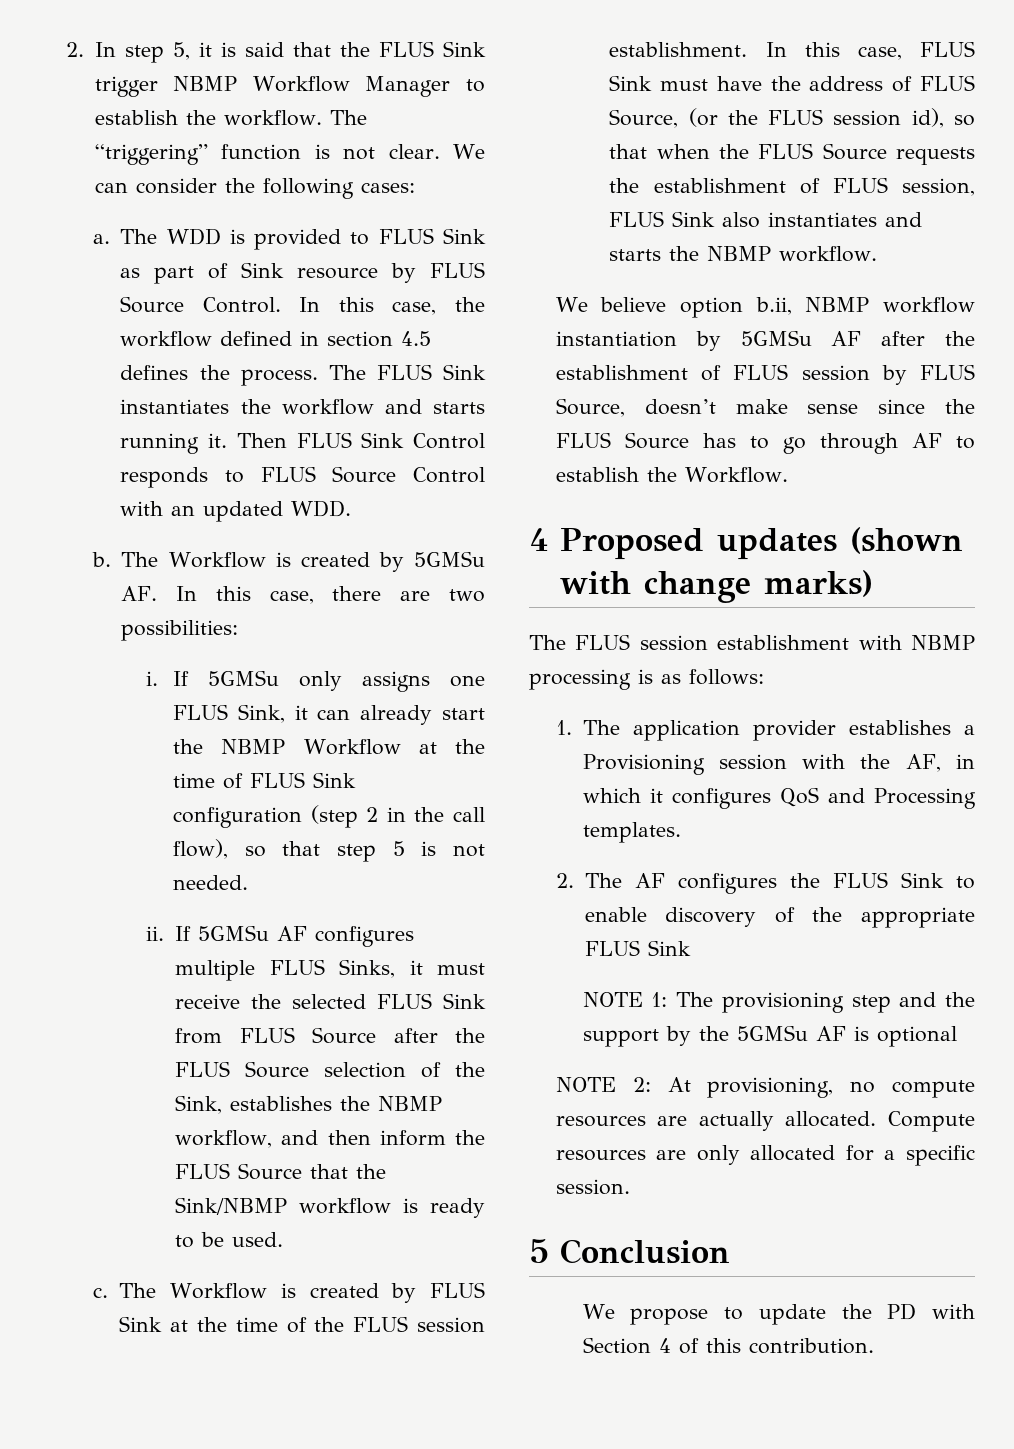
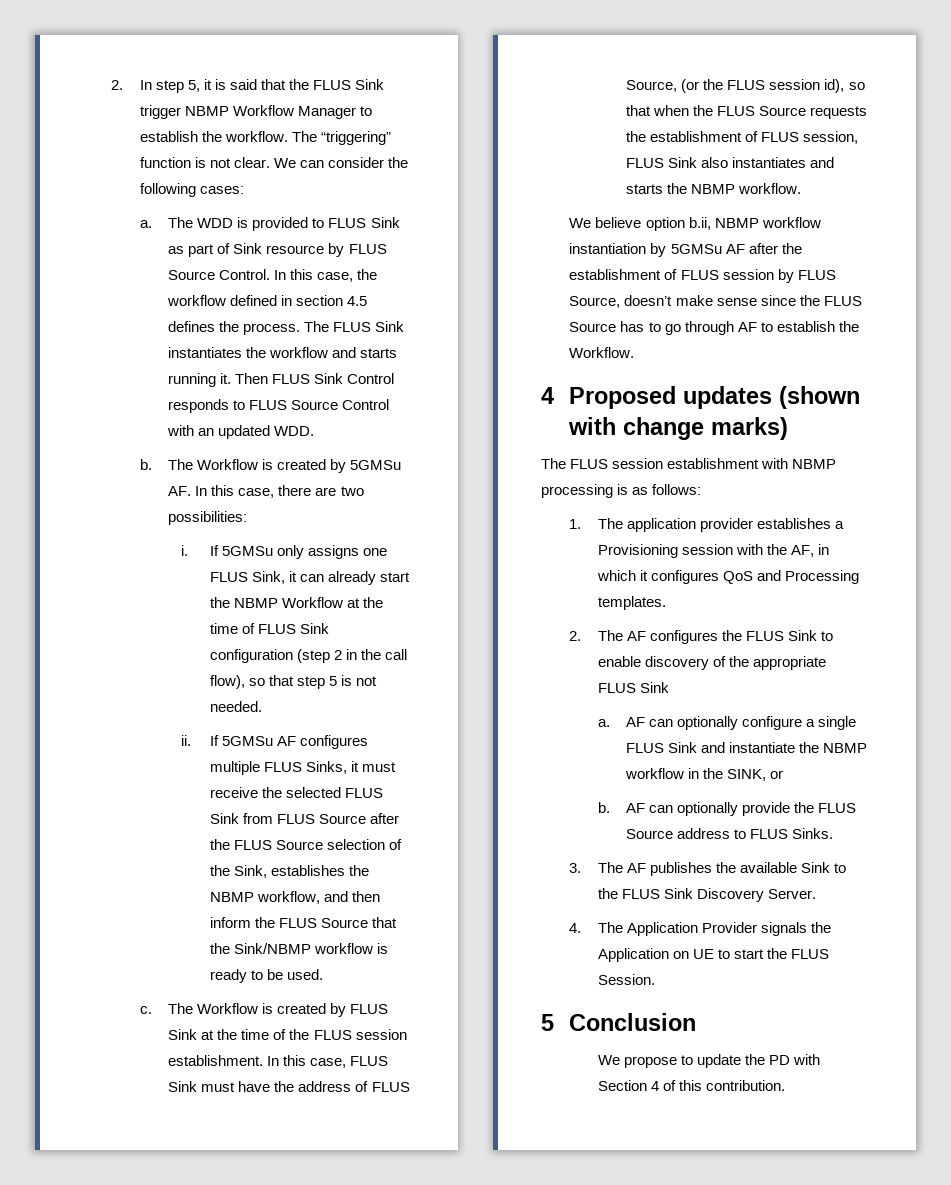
[582,992,975,1013] [582,1025,957,1047] [555,1077,975,1098] [555,1111,975,1132] [555,1145,975,1166] [555,1179,630,1195] NOTE 1: The provisioning step and the support by the 5GMSu AF is optional // NOTE 2: At provisioning, no compute resources are actually allocated. Compute resources are only allocated for a specific session. -> [597,716,857,730] [626,742,868,753] [625,768,784,781] [597,802,857,816] [626,828,834,839] [569,862,847,876] [597,888,817,902] [569,922,832,936] [597,948,830,962] [597,974,655,985] a. AF can optionally configure a single FLUS Sink and instantiate the NBMP workflow in the SINK, or // b. AF can optionally provide the FLUS Source address to FLUS Sinks. // 3. The AF publishes the available Sink to the FLUS Sink Discovery Server. // 4. The Application Provider signals the Application on UE to start the FLUS Session.

